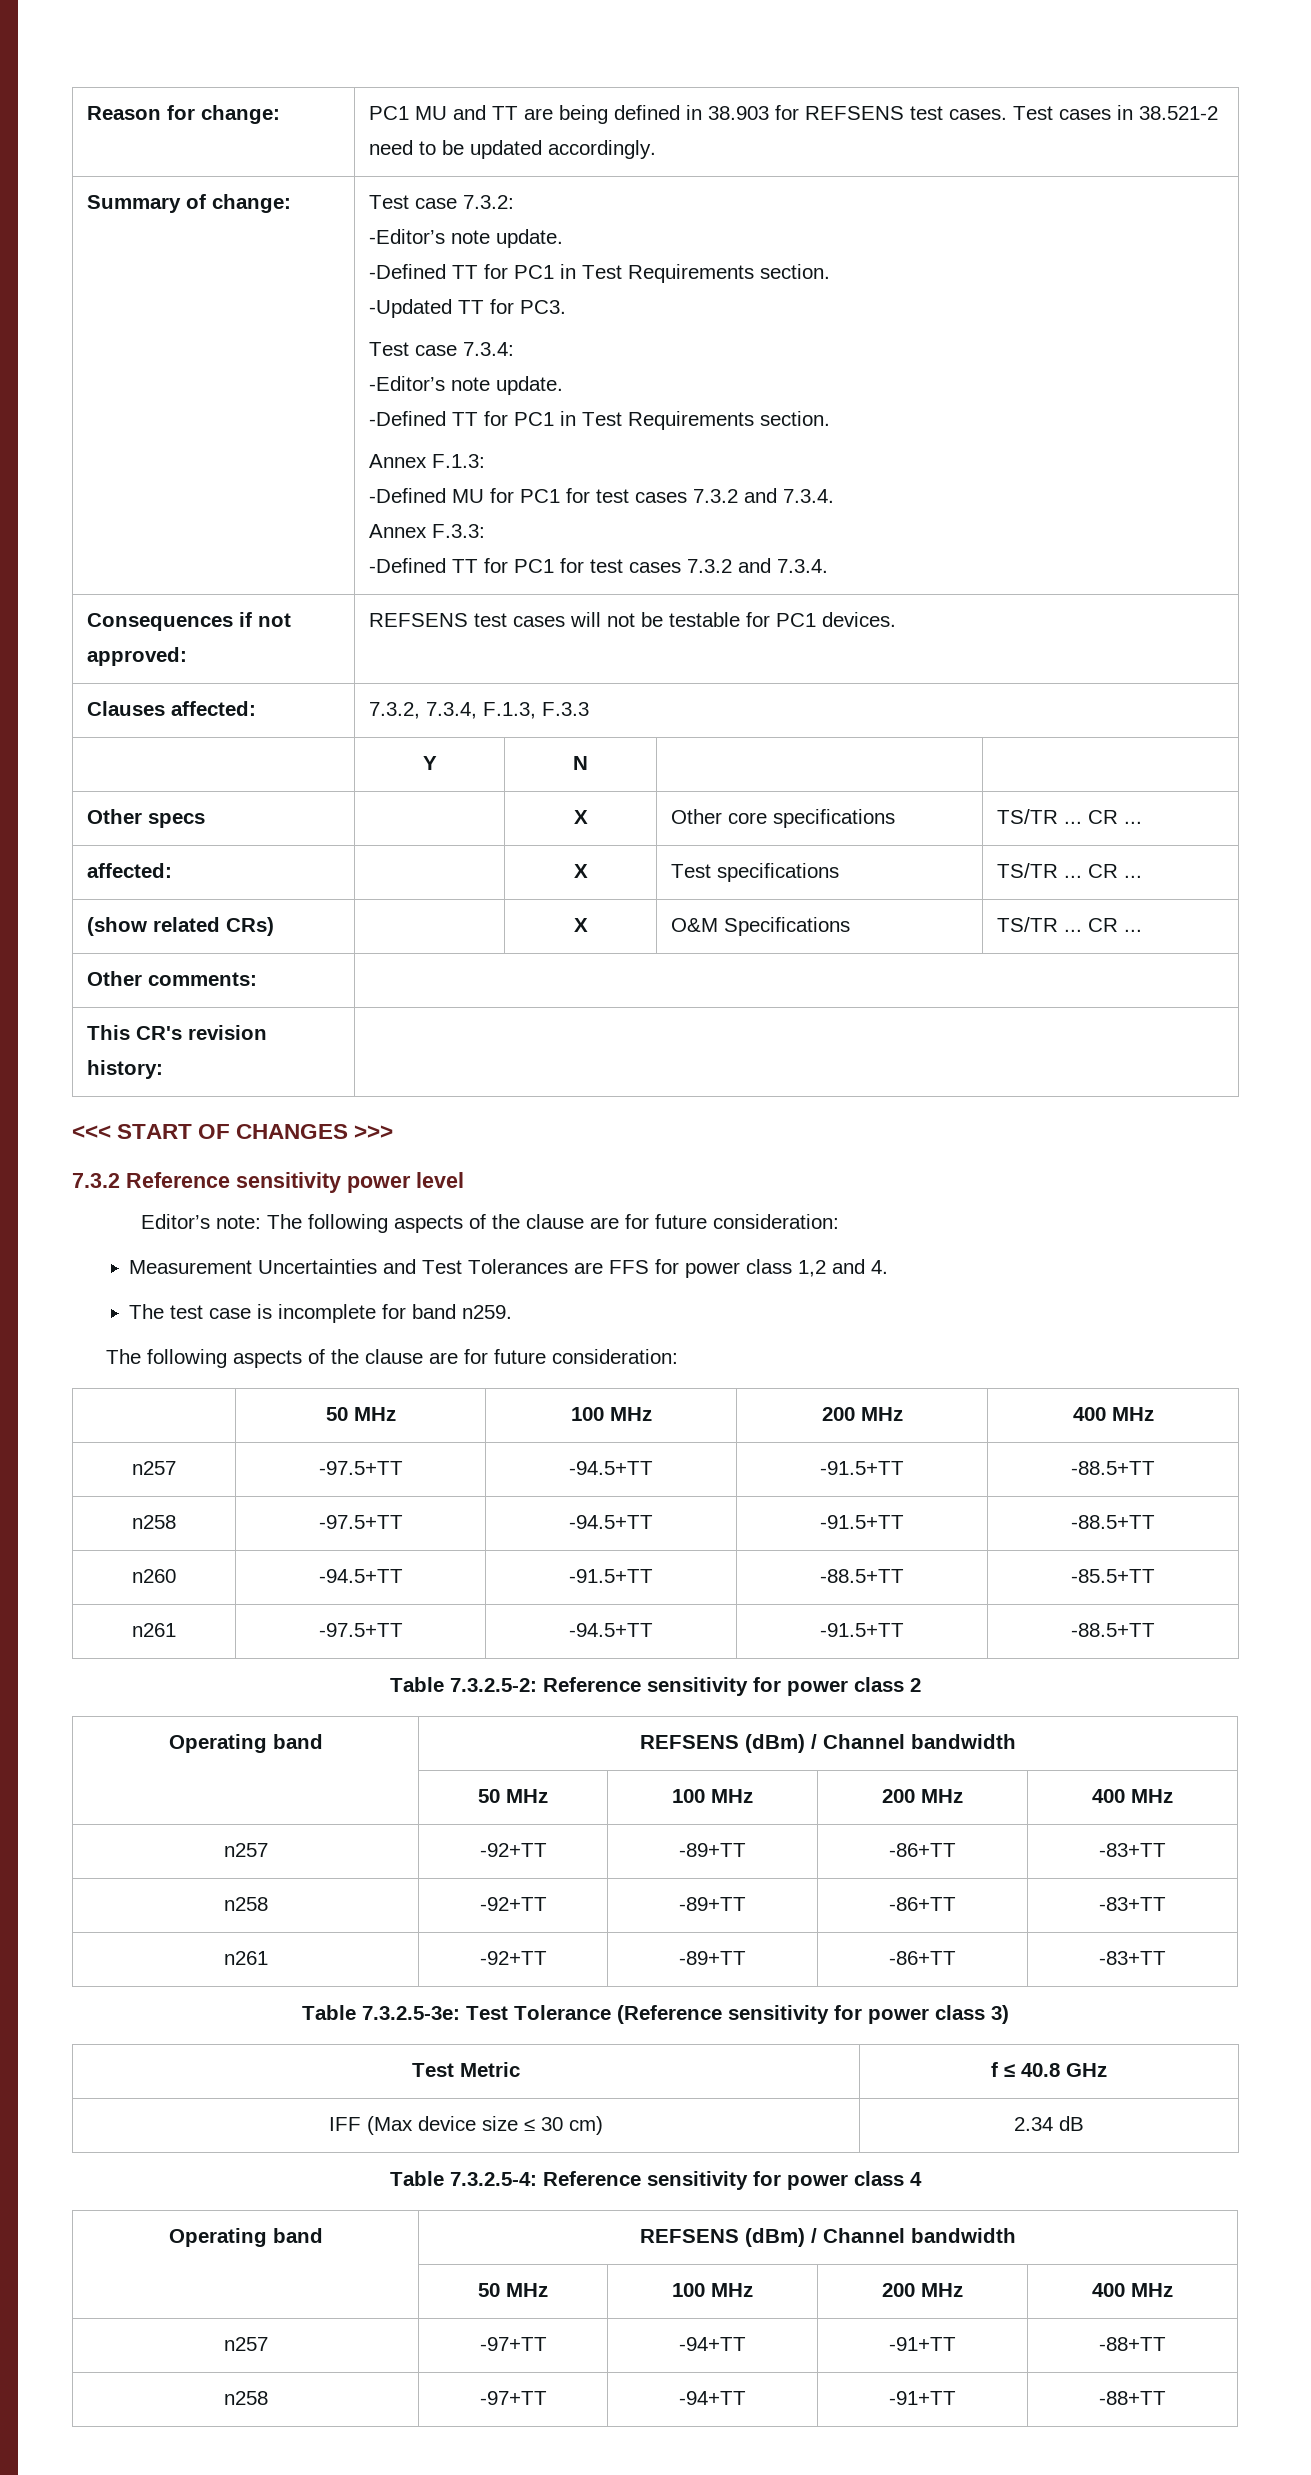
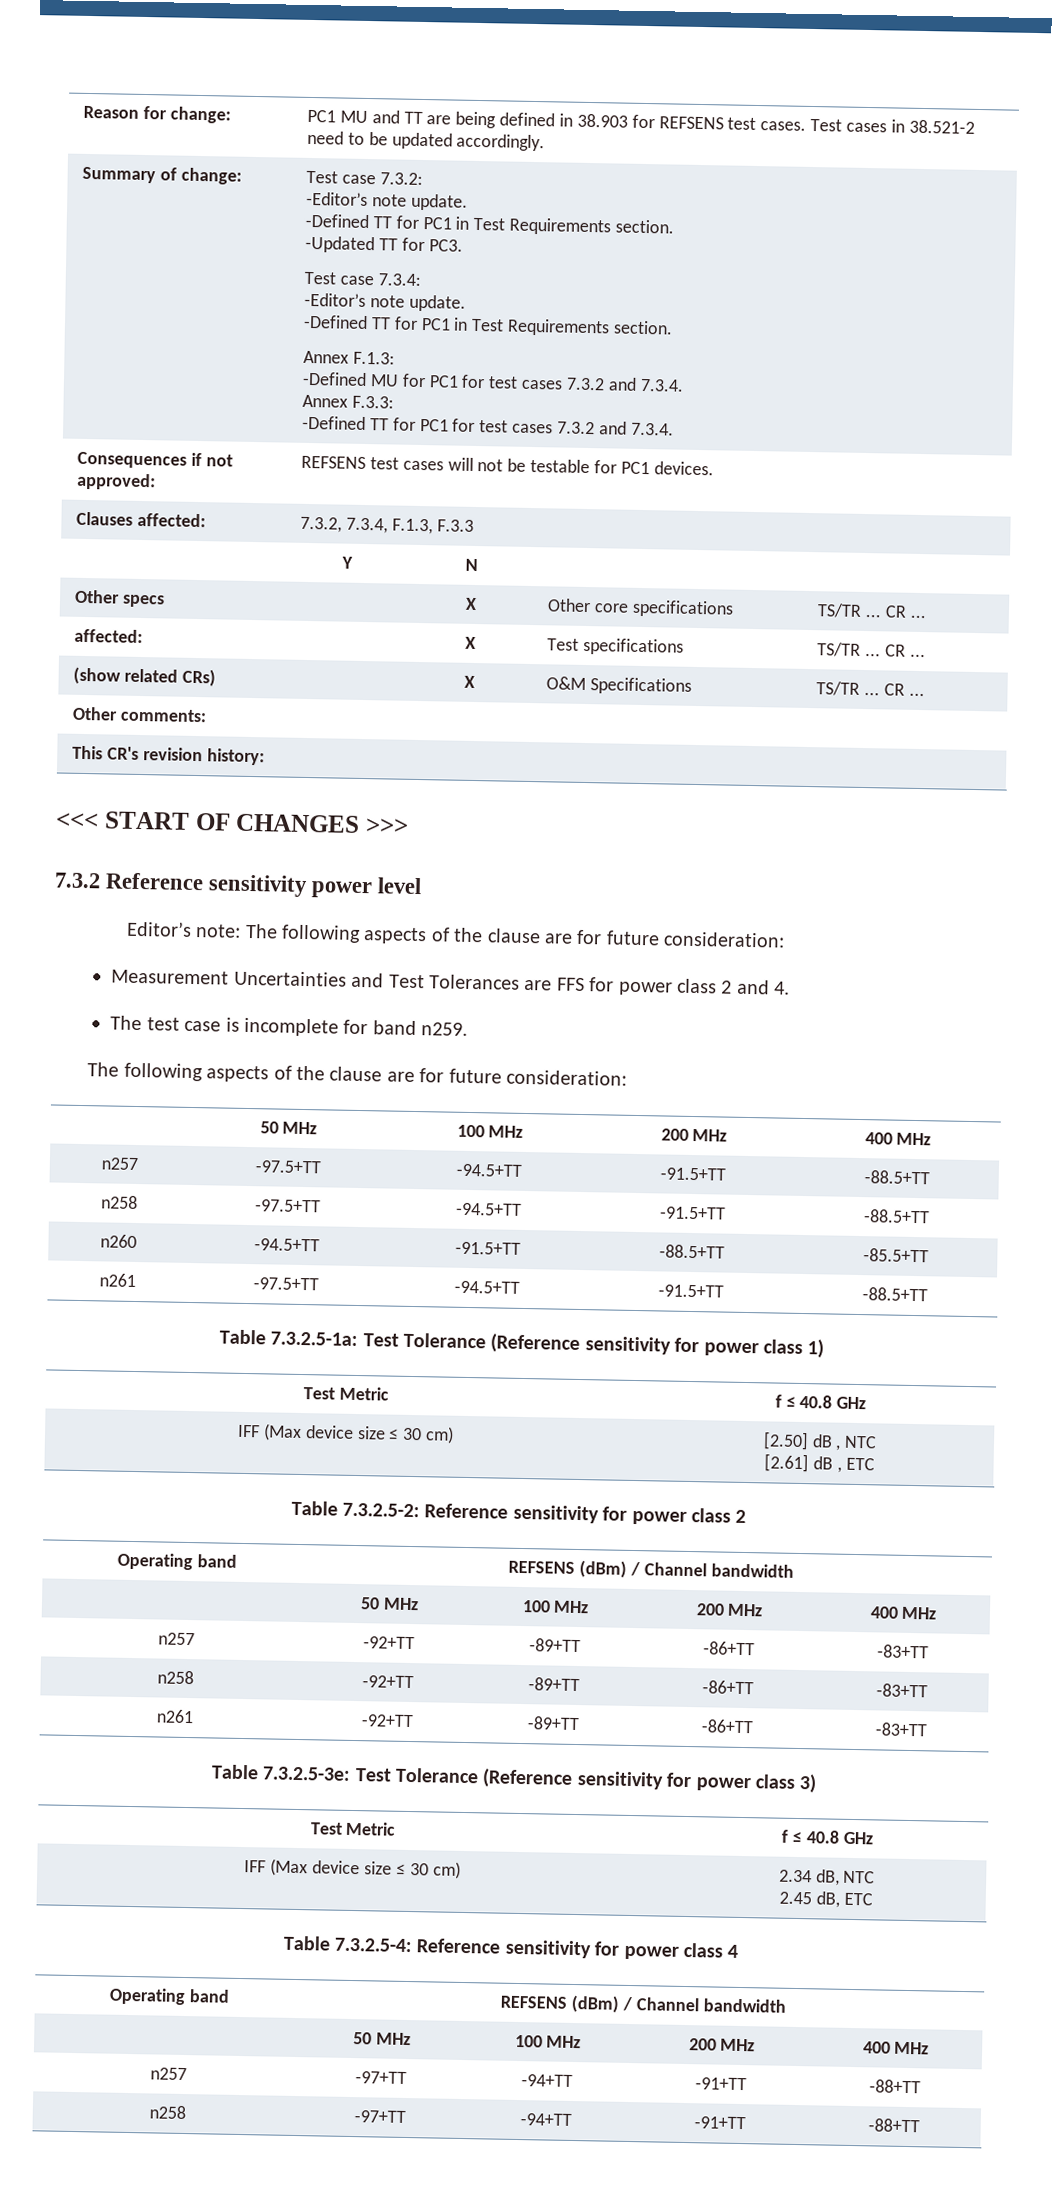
[798,1260,827,1277] 1,2 -> [721,980,733,994] 2
(1155, 1630) none -> [218,1329,825,1359] [303,1386,389,1401] [774,1394,867,1410] [237,1423,455,1444] [762,1431,878,1451] [764,1453,875,1473] // Table 7.3.2.5-1a: Test Tolerance (Reference sensitivity for power class 1) // Test Metric | f ≤ 40.8 GHz // IFF (Max device size ≤ 30 cm) | [2.50] dB , NTC // [2.61] dB , ETC
[1059,2116,1084,2131] dB -> [815,1869,876,1886] [779,1891,873,1908] dB, NTC // 2.45 dB, ETC

